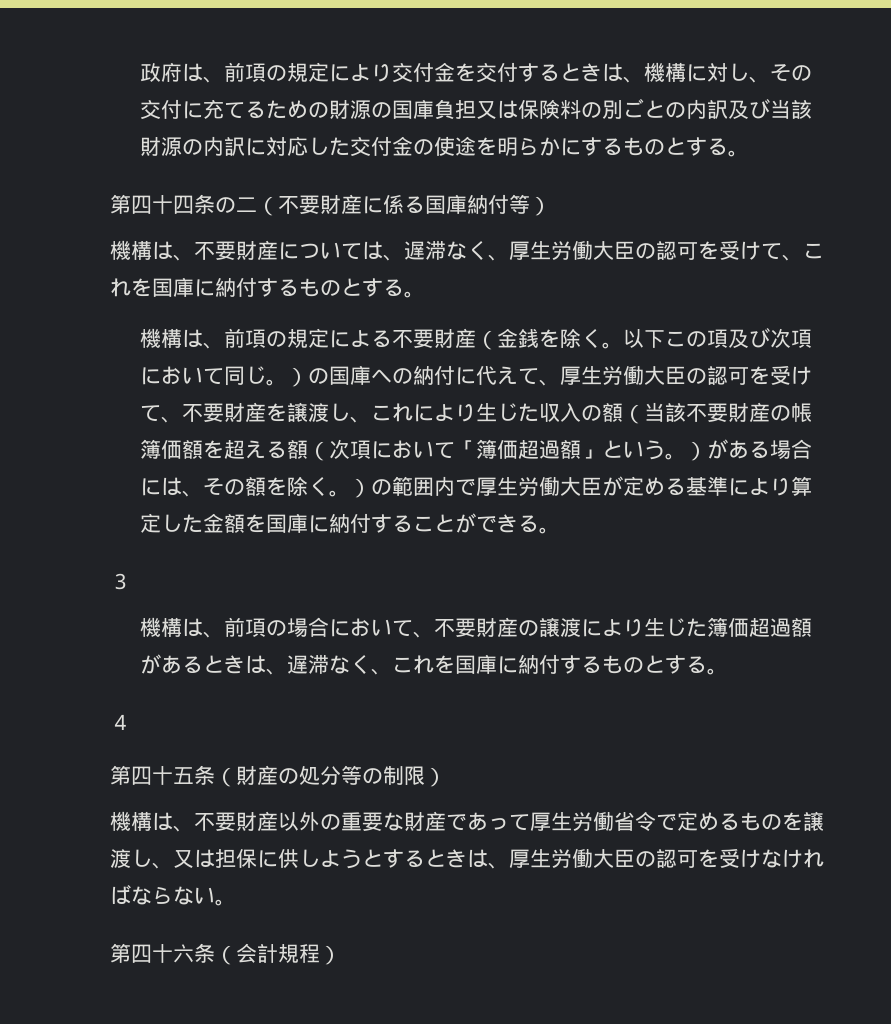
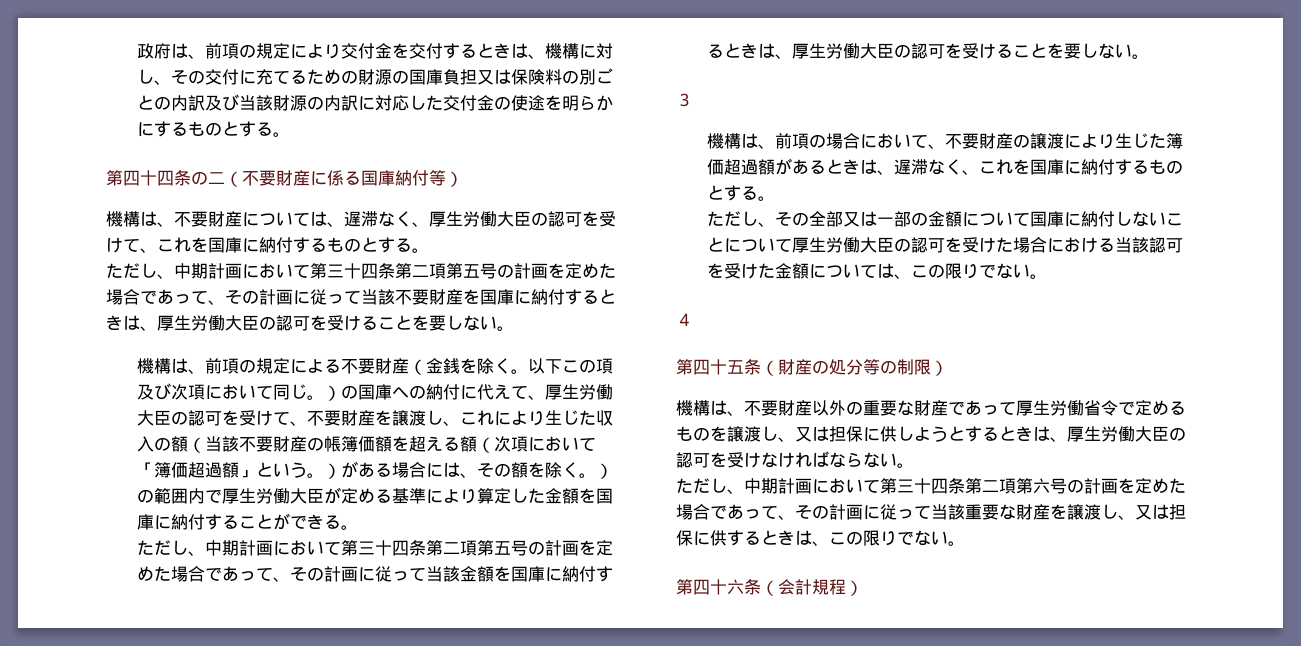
(425, 294) none -> [106,263,616,279] [106,289,616,305] [106,315,514,331] // ただし、中期計画において第三十四条第二項第五号の計画を定めた場合であって、その計画に従って当該不要財産を国庫に納付するときは、厚生労働大臣の認可を受けることを要しない。
(561, 530) none -> [136,540,613,556] [136,566,613,582] [706,43,1149,59] // ただし、中期計画において第三十四条第二項第五号の計画を定めた場合であって、その計画に従って当該金額を国庫に納付するときは、厚生労働大臣の認可を受けることを要しない。
(729, 671) none -> [706,211,1183,227] [706,237,1183,253] [706,263,1047,279] // ただし、その全部又は一部の金額について国庫に納付しないことについて厚生労働大臣の認可を受けた場合における当該認可を受けた金額については、この限りでない。
(236, 902) none -> [676,478,1186,494] [676,504,1186,520] [676,530,965,546] // ただし、中期計画において第三十四条第二項第六号の計画を定めた場合であって、その計画に従って当該重要な財産を譲渡し、又は担保に供するときは、この限りでない。

